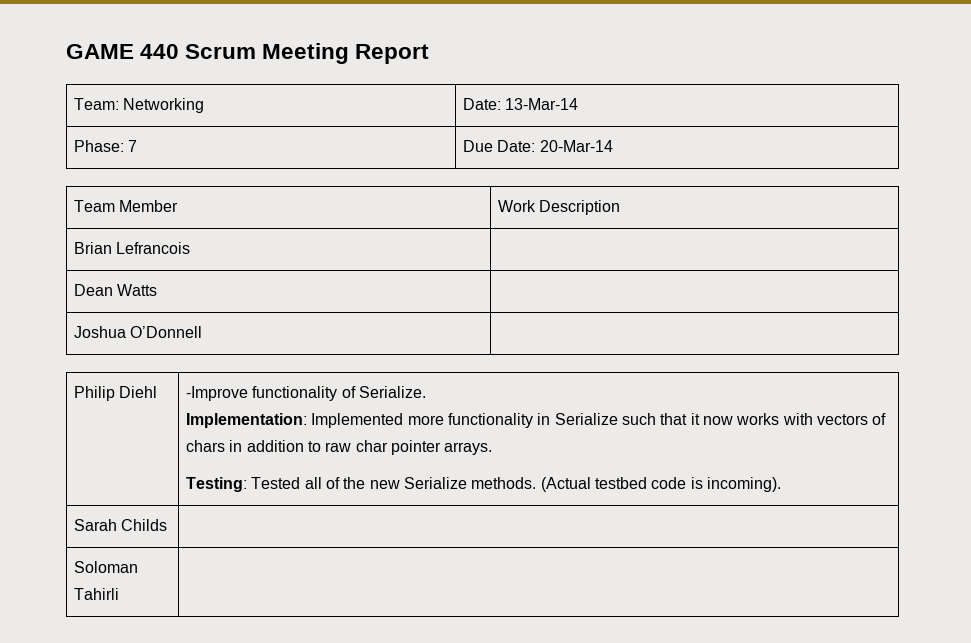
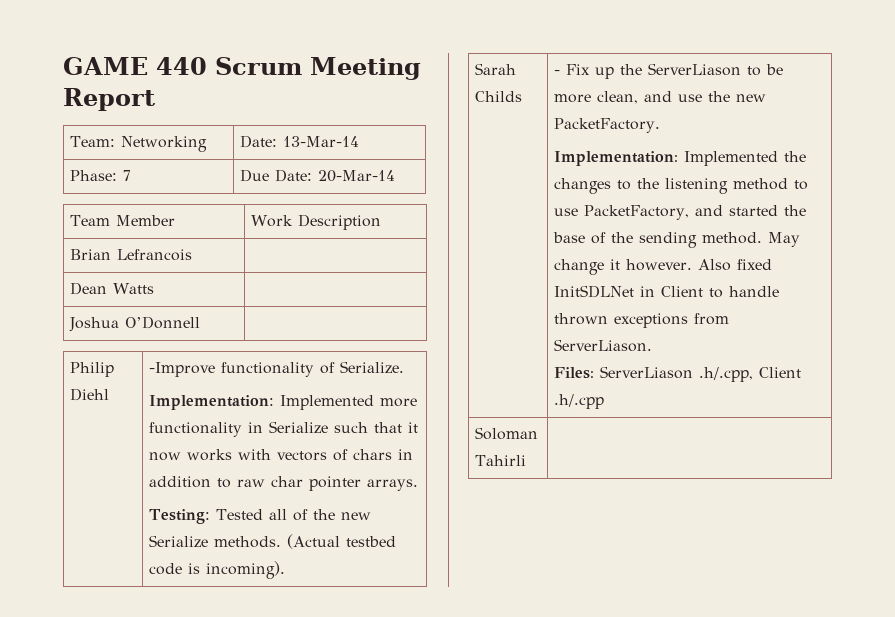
(168, 525) none -> [553,63,783,79] [553,91,766,104] [553,118,660,133] [553,151,806,166] [553,178,808,194] [553,205,806,220] [552,232,800,248] [553,259,772,275] [553,285,779,298] [553,313,729,328] [553,339,652,352] [553,366,801,382] [553,394,604,409] - Fix up the ServerLiason to be more clean, and use the new PacketFactory. // Implementation: Implemented the changes to the listening method to use PacketFactory, and started the base of the sending method. May change it however. Also fixed InitSDLNet in Client to handle thrown exceptions from ServerLiason. // Files: ServerLiason .h/.cpp, Client .h/.cpp

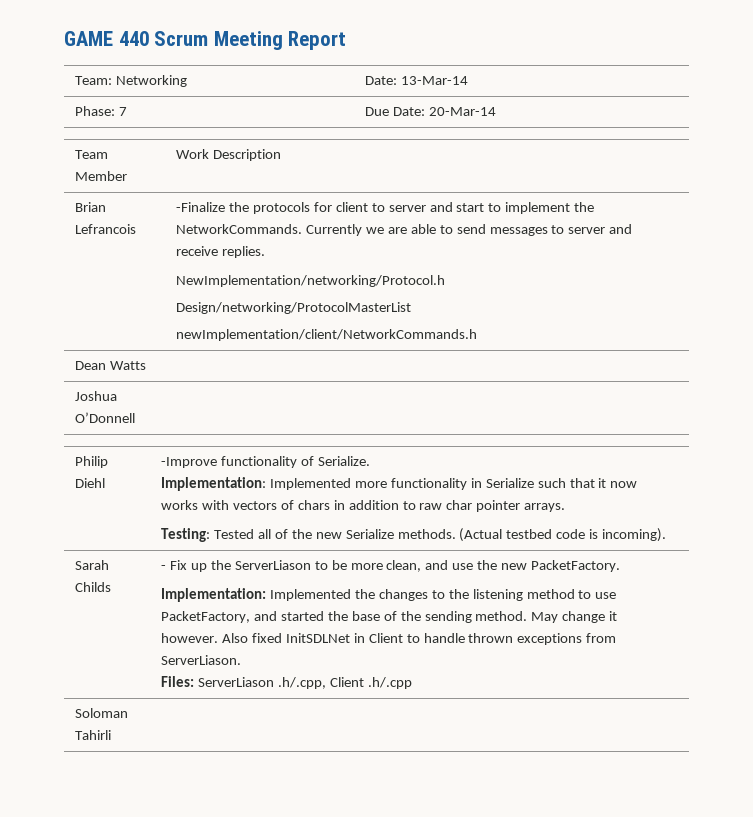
(192, 255) none -> [176,202,595,214] [176,224,633,236] [176,246,266,258] [176,275,446,287] [176,302,412,314] [176,329,478,341] -Finalize the protocols for client to server and start to implement the NetworkCommands. Currently we are able to send messages to server and receive replies. // NewImplementation/networking/Protocol.h // Design/networking/ProtocolMasterList // newImplementation/client/NetworkCommands.h

